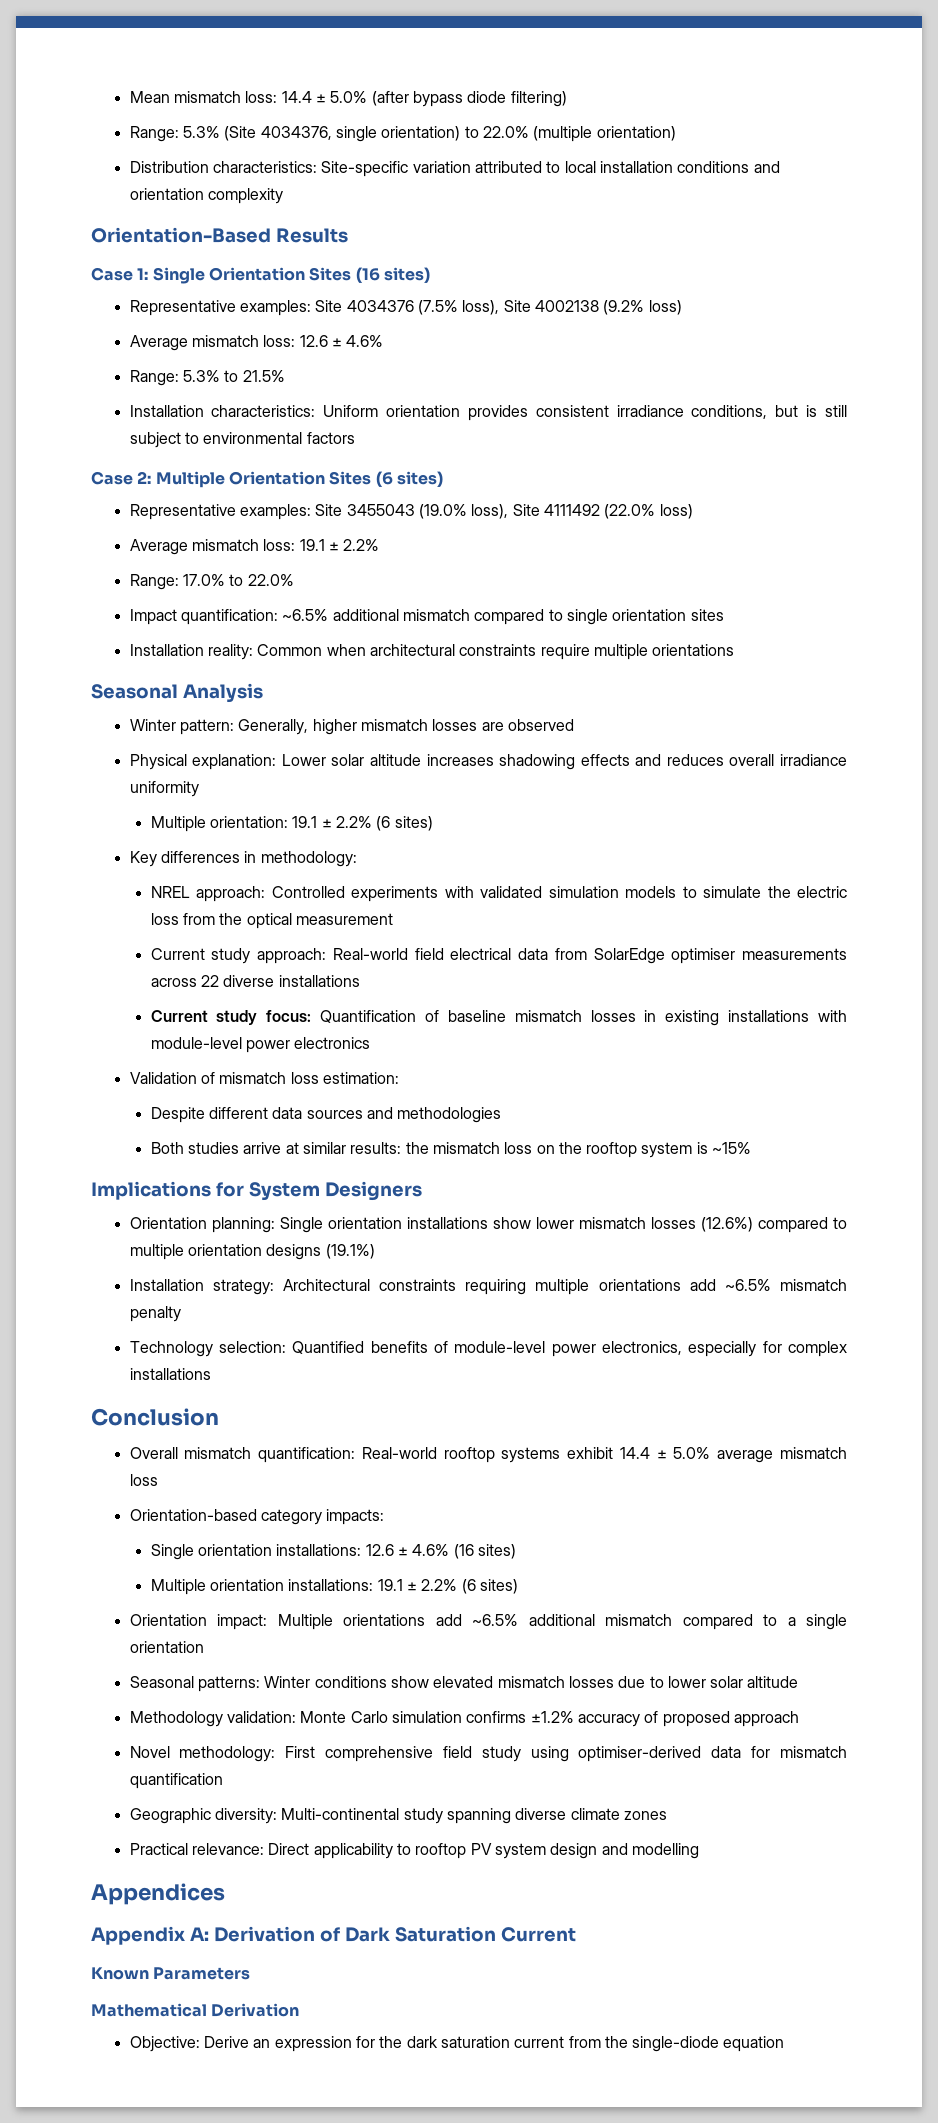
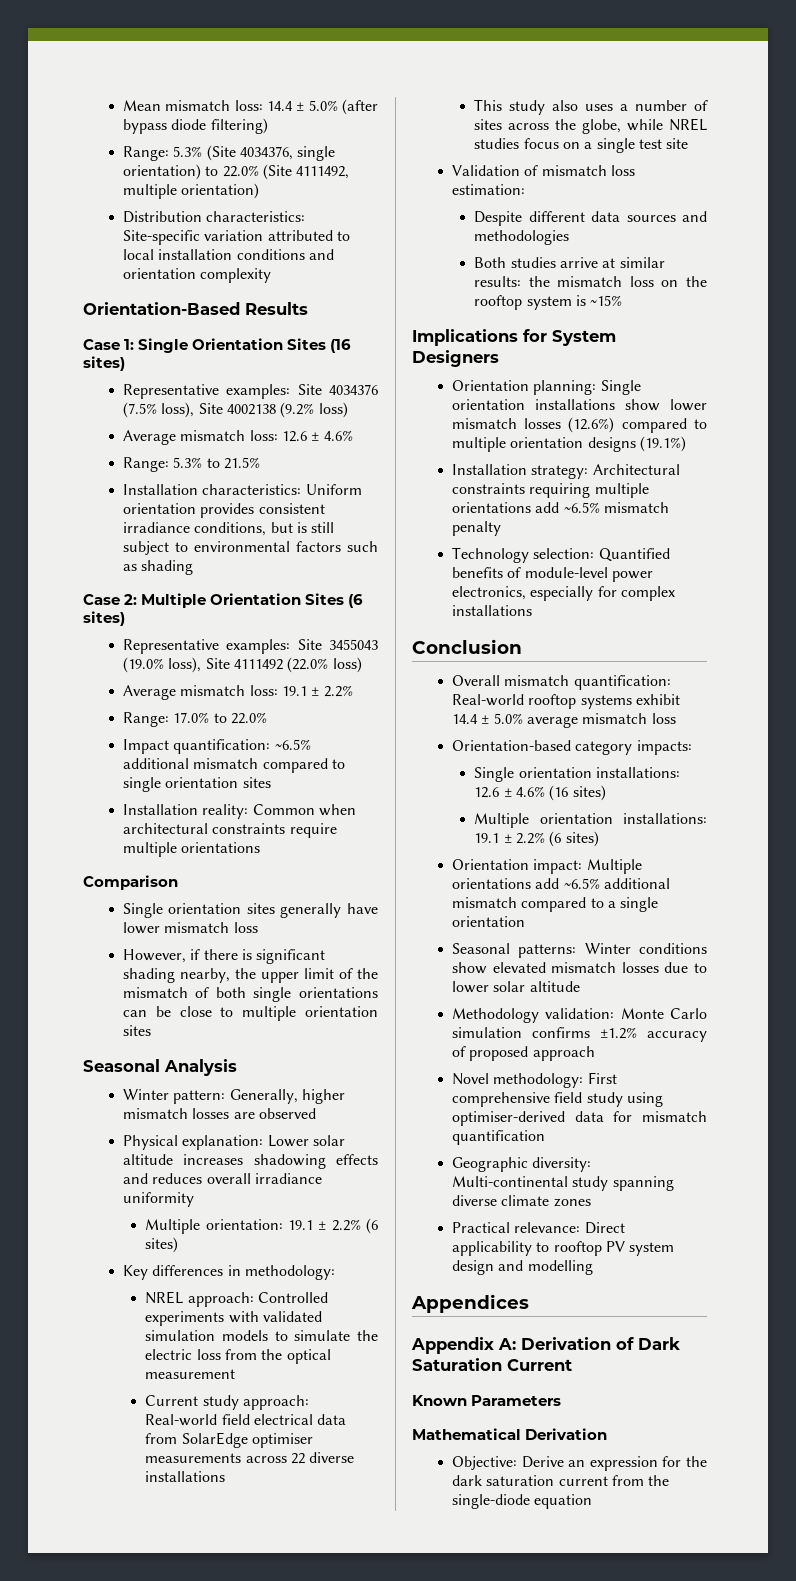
[533,126,593,142] (multiple -> [262,164,350,180] [122,184,177,199] (Site 4111492, multiple
(355, 438) none -> [347,541,378,552] [122,560,194,575] such as shading
(735, 650) none -> [83,875,178,890] [122,903,378,918] [122,922,258,934] [122,949,326,964] [122,968,378,983] [122,987,378,1002] [122,1006,378,1021] [122,1025,151,1036] // Comparison // Single orientation sites generally have lower mismatch loss // However, if there is significant shading nearby, the upper limit of the mismatch of both single orientations can be close to multiple orientation sites
[150,1010,847,1026] [150,1037,371,1053] Current study focus: Quantification of baseline mismatch losses in existing installations with module-level power electronics -> [474,99,708,115] [474,118,707,134] [474,138,689,153] This study also uses a number of sites across the globe, while NREL studies focus on a single test site

